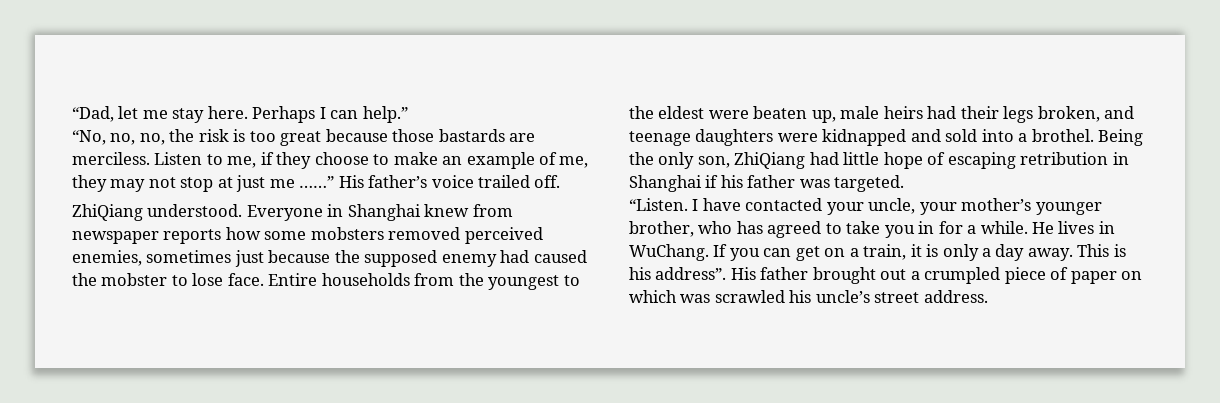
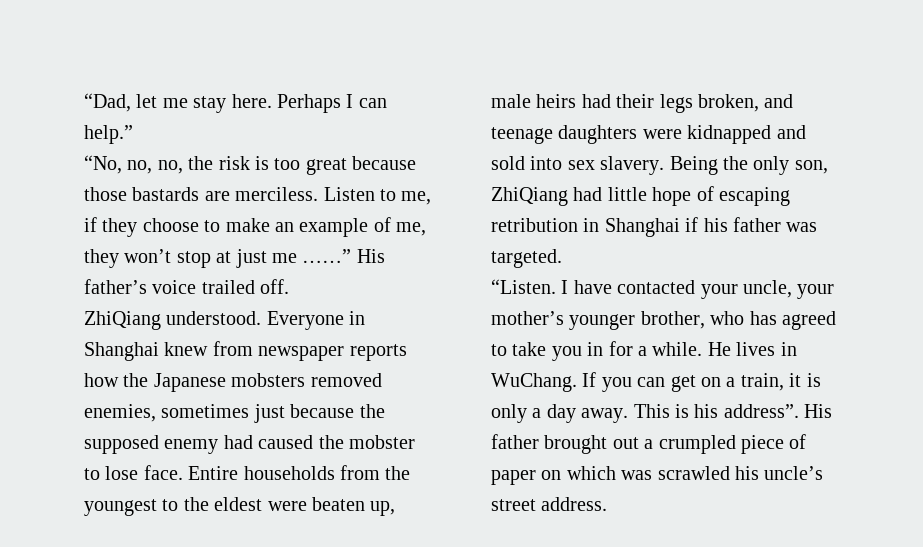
[110,177,176,192] may not -> [124,249,172,263] won’t
[264,231,307,240] some -> [123,373,226,392] the Japanese
[464,227,543,244] perceived -> (382, 380) none
[1018,129,1094,142] a brothel. -> [567,156,665,175] sex slavery.

